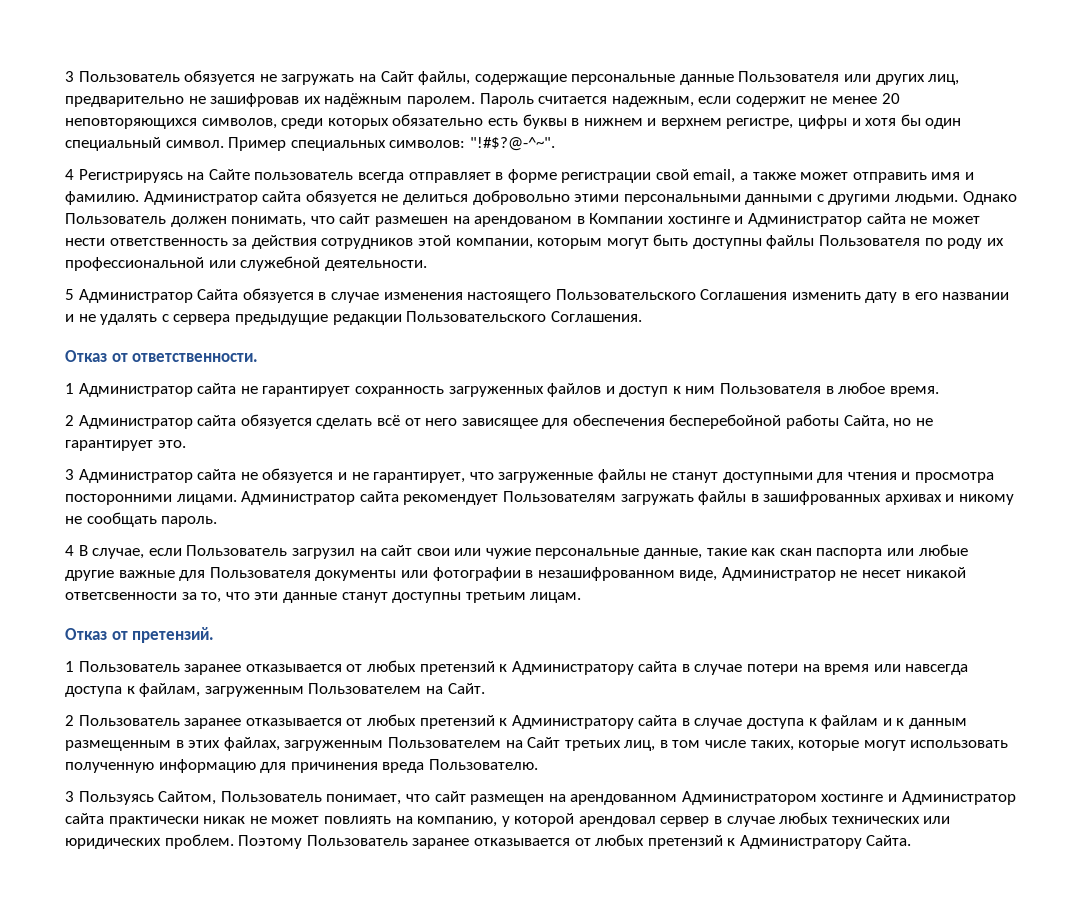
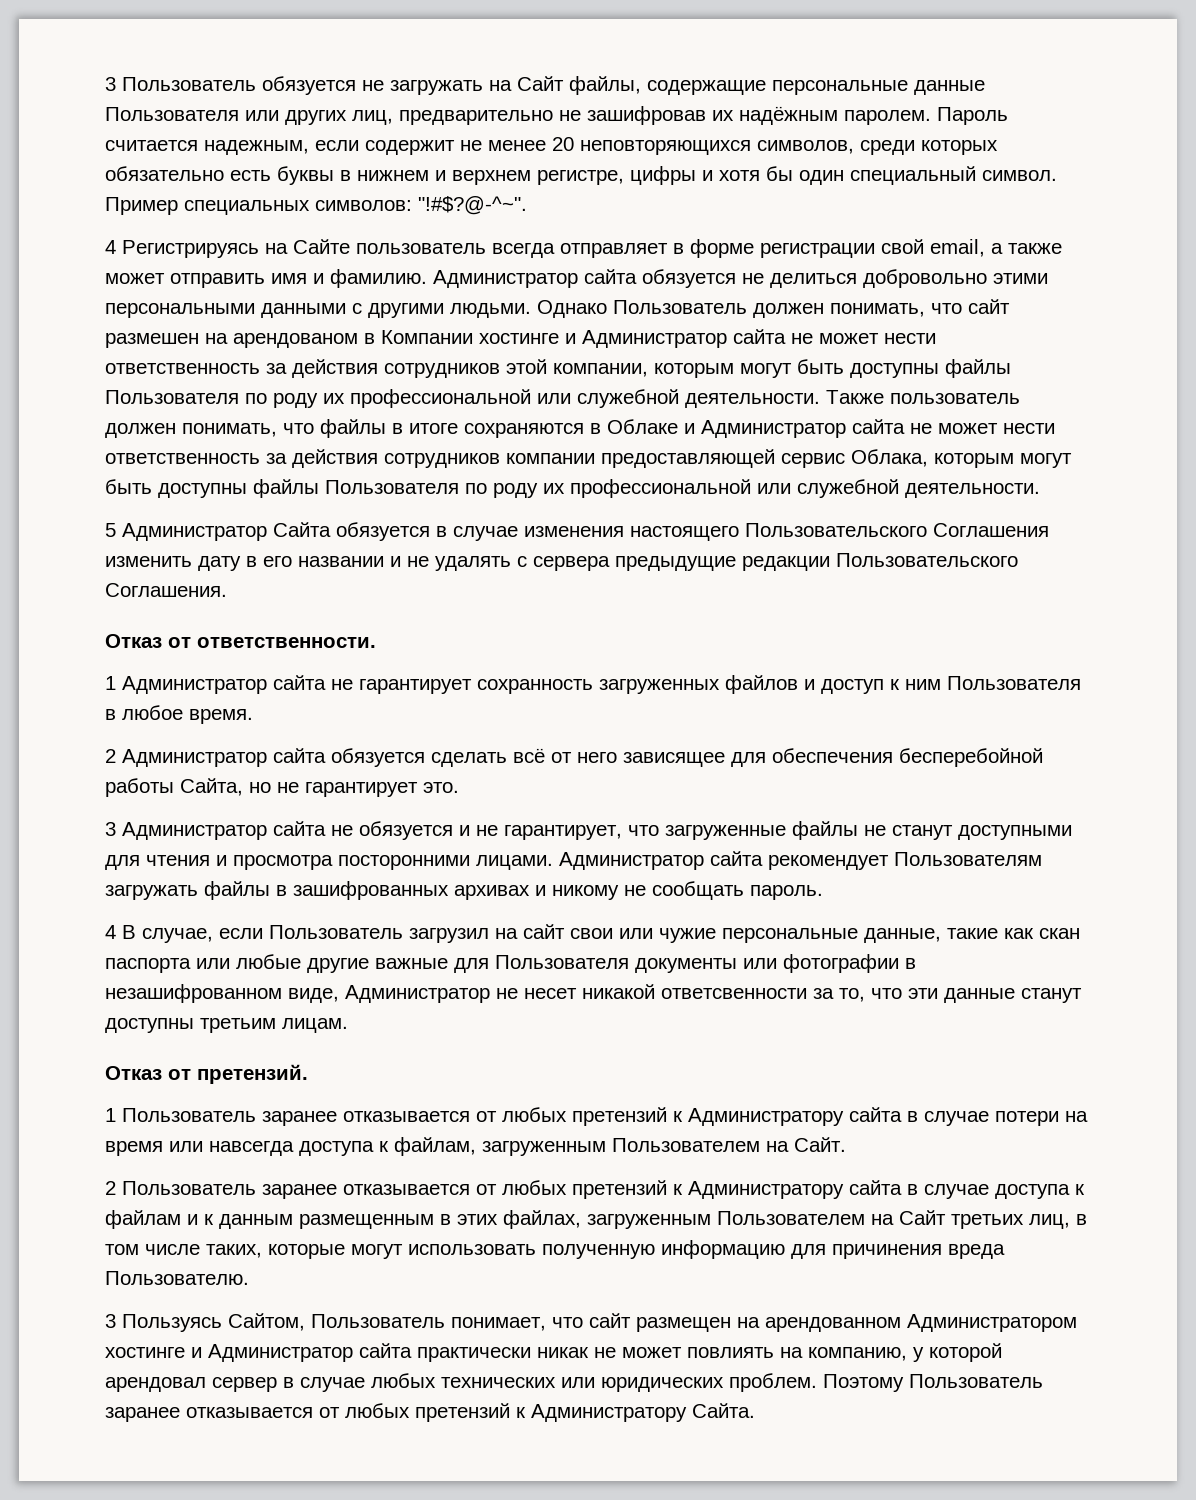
(427, 265) none -> [826,390,1020,404] [105,419,1055,438] [105,449,1072,468] [105,479,1040,498] Также пользователь должен понимать, что файлы в итоге сохраняются в Облаке и Администратор сайта не может нести ответственность за действия сотрудников компании предоставляющей сервис Облака, которым могут быть доступны файлы Пользователя по роду их профессиональной или служебной деятельности.

